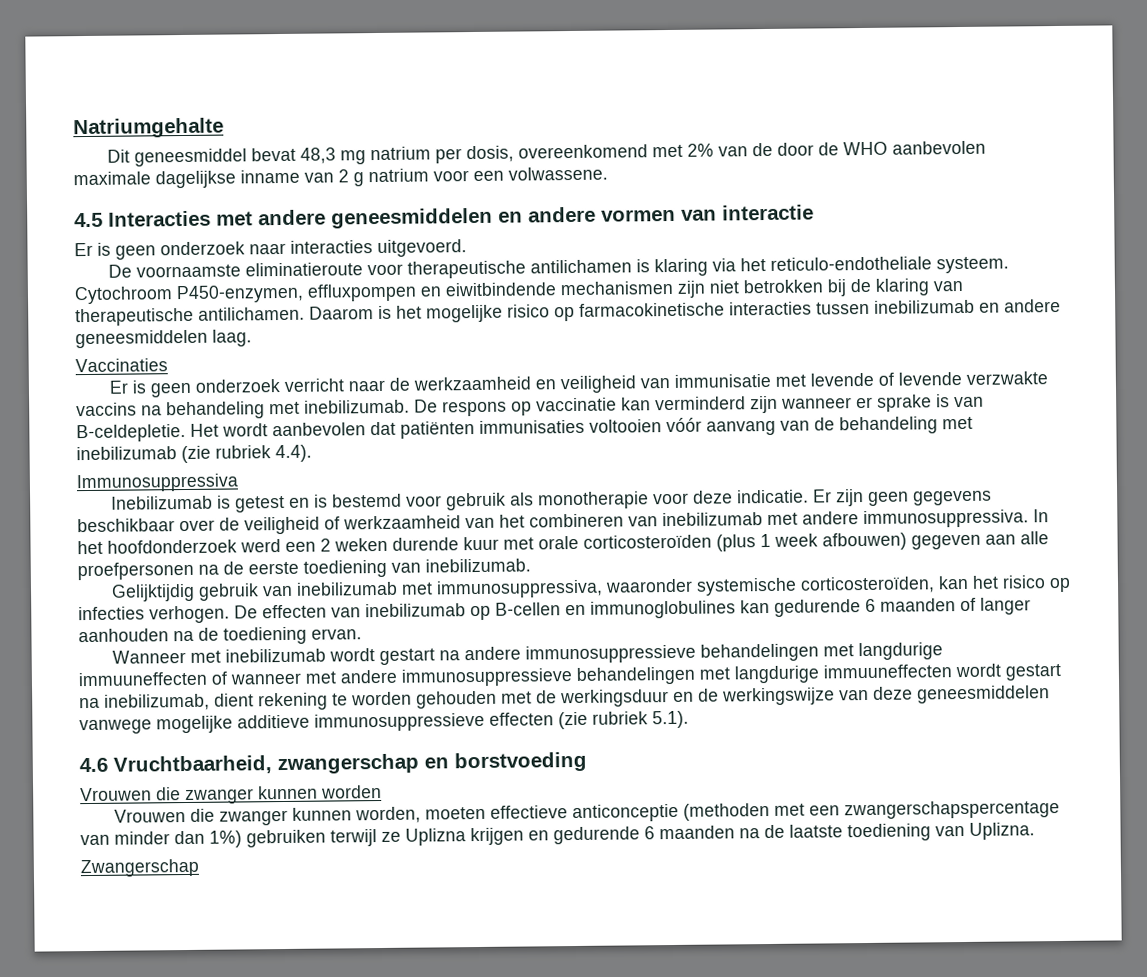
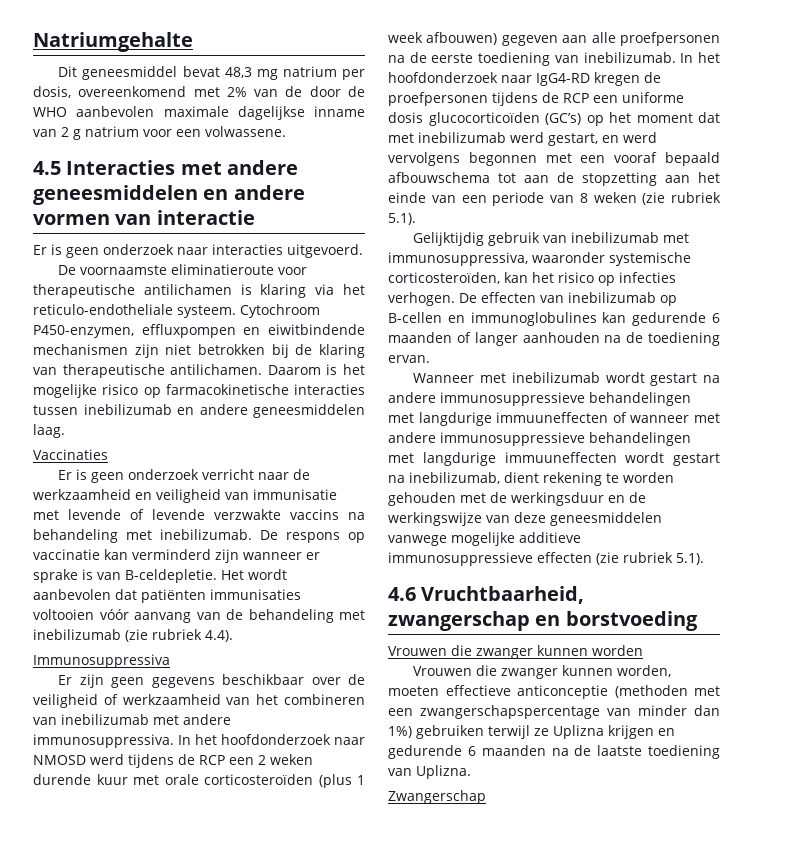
[111,489,810,513] Inebilizumab is getest en is bestemd voor gebruik als monotherapie voor deze indicatie. -> (170, 661) none
[240,539,281,553] werd -> [334,737,365,745] [33,754,225,768] naar NMOSD werd tijdens de RCP
(531, 565) none -> [680,52,720,63] [388,72,661,86] [388,92,684,106] [388,112,720,126] [388,132,657,146] [388,152,720,166] [388,172,720,186] [388,192,721,206] [388,213,416,225] In het hoofdonderzoek naar IgG4-RD kregen de proefpersonen tijdens de RCP een uniforme dosis glucocorticoïden (GC’s) op het moment dat met inebilizumab werd gestart, en werd vervolgens begonnen met een vooraf bepaald afbouwschema tot aan de stopzetting aan het einde van een periode van 8 weken (zie rubriek 5.1).

